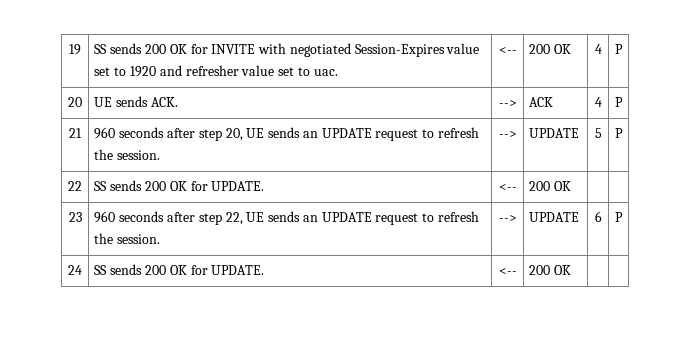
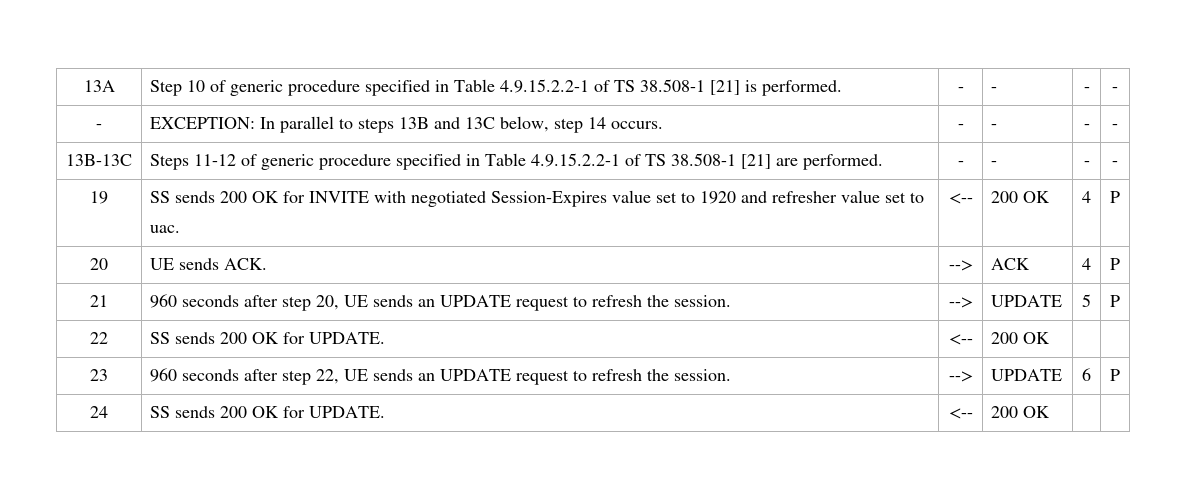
(69, 49) none -> [83,80,115,92] [150,79,843,96] [957,87,964,92] [991,87,998,92] [1083,87,1090,92] [1112,87,1118,92] [96,124,102,129] [150,116,664,133] [957,124,964,129] [991,124,998,129] [1083,124,1090,129] [1112,124,1118,129] [66,154,132,166] [150,153,884,170] [957,161,964,166] [991,161,998,166] [1083,161,1090,166] [1112,161,1118,166] 13A | Step 10 of generic procedure specified in Table 4.9.15.2.2-1 of TS 38.508-1 [21] is performed. | - | - | - | - // - | EXCEPTION: In parallel to steps 13B and 13C below, step 14 occurs. | - | - | - | - // 13B-13C | Steps 11-12 of generic procedure specified in Table 4.9.15.2.2-1 of TS 38.508-1 [21] are performed. | - | - | - | - //

